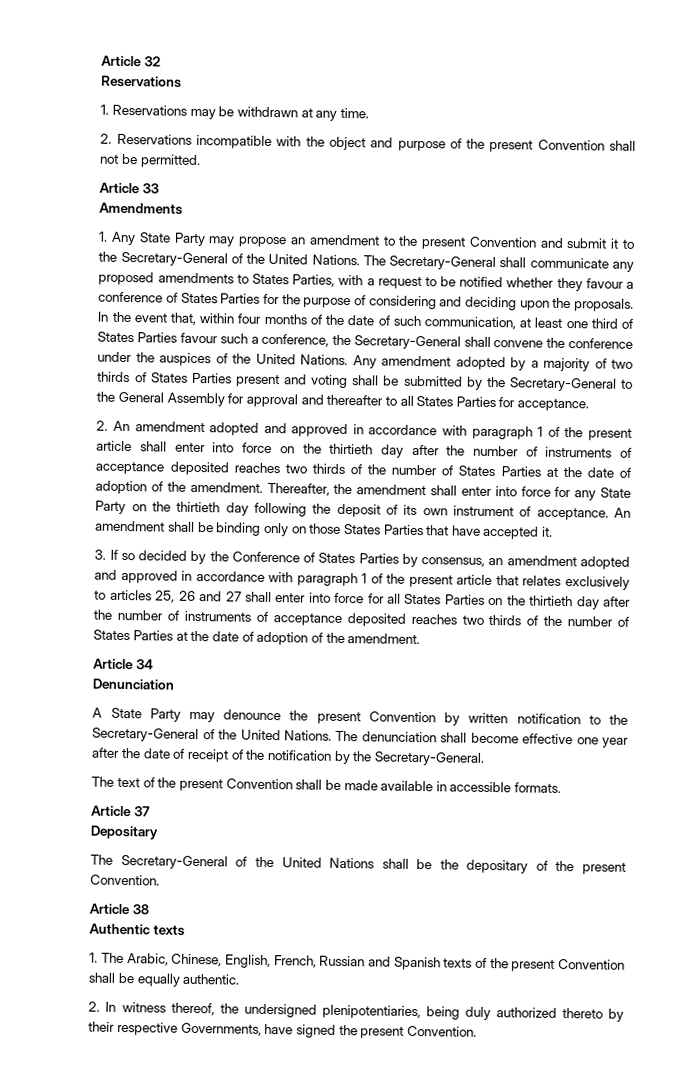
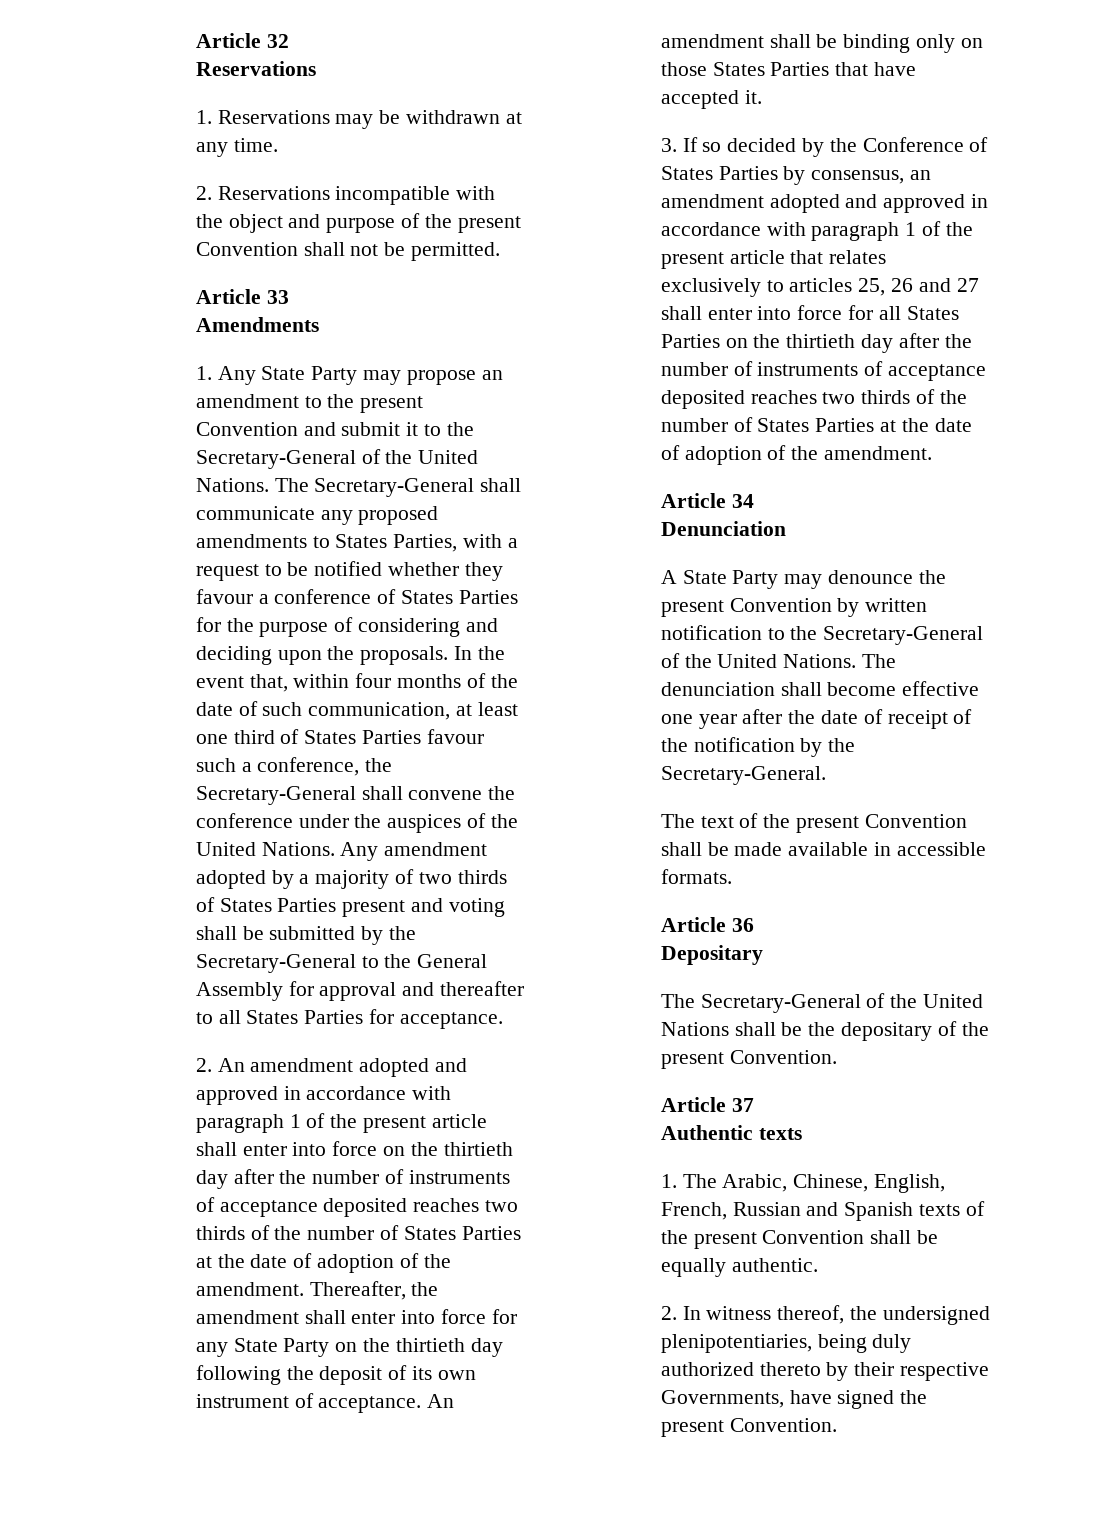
[134,806,151,817] 37 -> [731,918,754,932] 36
[132,904,150,915] 38 -> [731,1098,754,1112] 37

